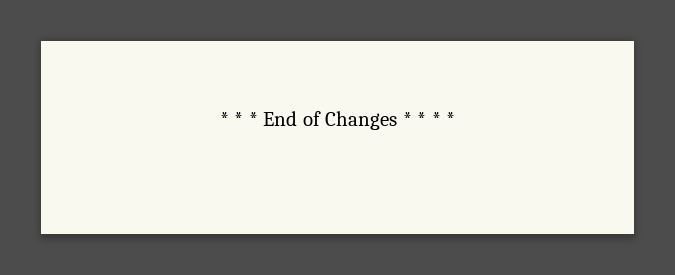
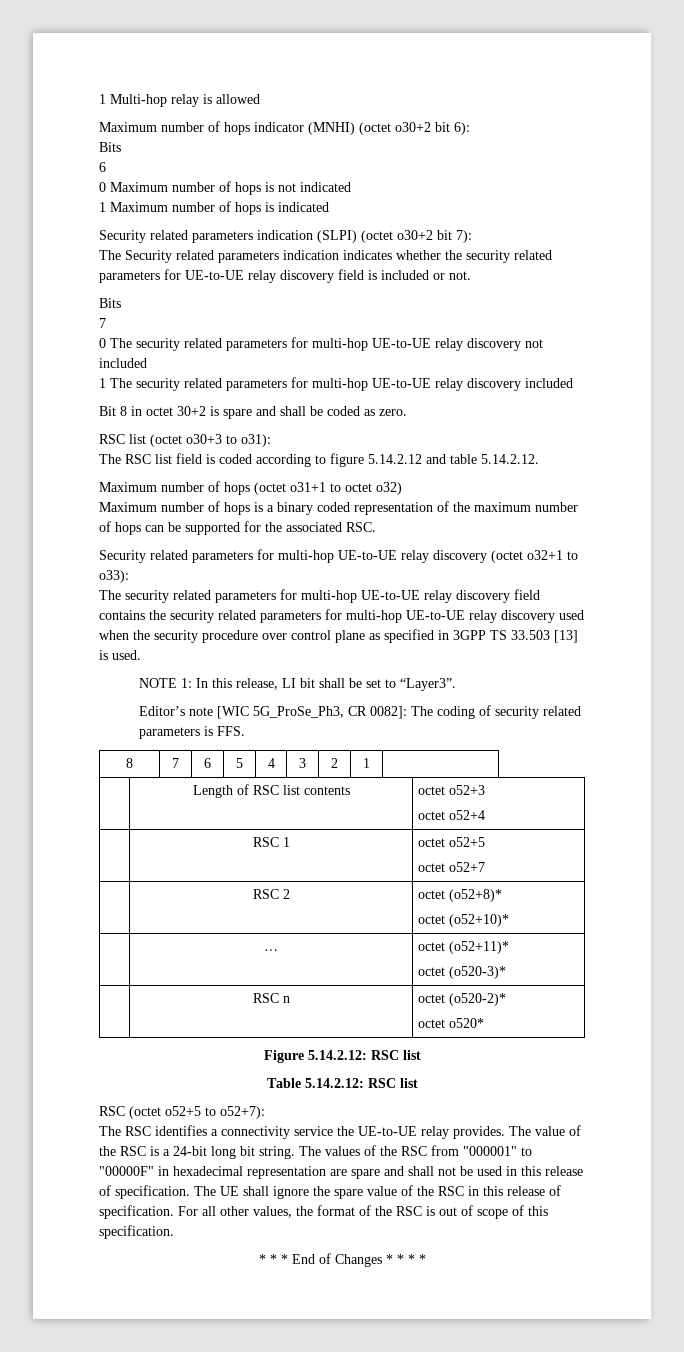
(219, 119) none -> [99,94,260,107] [99,121,470,135] [99,142,121,152] [99,162,106,172] [99,181,351,195] [99,201,329,215] [99,230,472,243] [99,250,552,263] [99,269,471,283] [99,298,121,308] [99,318,106,328] [99,337,543,351] [99,358,147,368] [99,377,573,391] [99,406,407,419] [99,434,271,447] [99,453,539,467] [99,481,402,495] [99,501,578,515] [99,521,376,535] [99,549,578,563] [99,570,129,583] [99,589,540,603] [99,609,584,623] [99,629,578,643] [99,650,141,660] [139,678,457,691] [139,705,582,719] [139,726,246,739] [126,758,133,768] [172,758,179,768] [204,758,211,768] [236,758,243,768] [267,758,275,768] [299,758,306,768] [331,758,338,768] [363,758,370,768] [192,784,350,798] [417,785,485,795] [417,810,485,820] [252,837,290,847] [417,837,485,847] [417,862,485,872] [252,889,290,899] [417,889,502,902] [417,914,509,927] [264,949,278,951] [417,941,509,954] [417,966,506,979] [252,993,290,1003] [417,993,506,1006] [417,1018,484,1028] [263,1050,421,1063] [266,1078,418,1088] [99,1106,265,1119] [99,1125,581,1139] [99,1145,532,1159] [99,1166,583,1179] [99,1185,561,1199] [99,1205,548,1219] [99,1225,174,1239] 1 Multi-hop relay is allowed // Maximum number of hops indicator (MNHI) (octet o30+2 bit 6): // Bits // 6 // 0 Maximum number of hops is not indicated // 1 Maximum number of hops is indicated // Security related parameters indication (SLPI) (octet o30+2 bit 7): // The Security related parameters indication indicates whether the security related parameters for UE-to-UE relay discovery field is included or not. // Bits // 7 // 0 The security related parameters for multi-hop UE-to-UE relay discovery not included // 1 The security related parameters for multi-hop UE-to-UE relay discovery included // Bit 8 in octet 30+2 is spare and shall be coded as zero. // RSC list (octet o30+3 to o31): // The RSC list field is coded according to figure 5.14.2.12 and table 5.14.2.12. // Maximum number of hops (octet o31+1 to octet o32) // Maximum number of hops is a binary coded representation of the maximum number of hops can be supported for the associated RSC. // Security related parameters for multi-hop UE-to-UE relay discovery (octet o32+1 to o33): // The security related parameters for multi-hop UE-to-UE relay discovery field contains the security related parameters for multi-hop UE-to-UE relay discovery used when the security procedure over control plane as specified in 3GPP TS 33.503 [13] is used. // NOTE 1: In this release, LI bit shall be set to “Layer3”. // Editor’s note [WIC 5G_ProSe_Ph3, CR 0082]: The coding of security related parameters is FFS. // 8 | 7 | 6 | 5 | 4 | 3 | 2 | 1 | // | Length of RSC list contents | octet o52+3 // octet o52+4 // | RSC 1 | octet o52+5 // octet o52+7 // | RSC 2 | octet (o52+8)* // octet (o52+10)* // | … | octet (o52+11)* // octet (o520-3)* // | RSC n | octet (o520-2)* // octet o520* // Figure 5.14.2.12: RSC list // Table 5.14.2.12: RSC list // RSC (octet o52+5 to o52+7): // The RSC identifies a connectivity service the UE-to-UE relay provides. The value of the RSC is a 24-bit long bit string. The values of the RSC from "000001" to "00000F" in hexadecimal representation are spare and shall not be used in this release of specification. The UE shall ignore the spare value of the RSC in this release of specification. For all other values, the format of the RSC is out of scope of this specification. //

